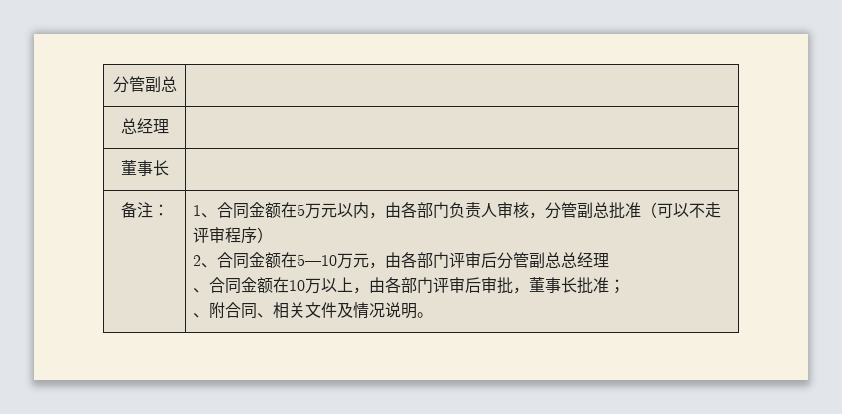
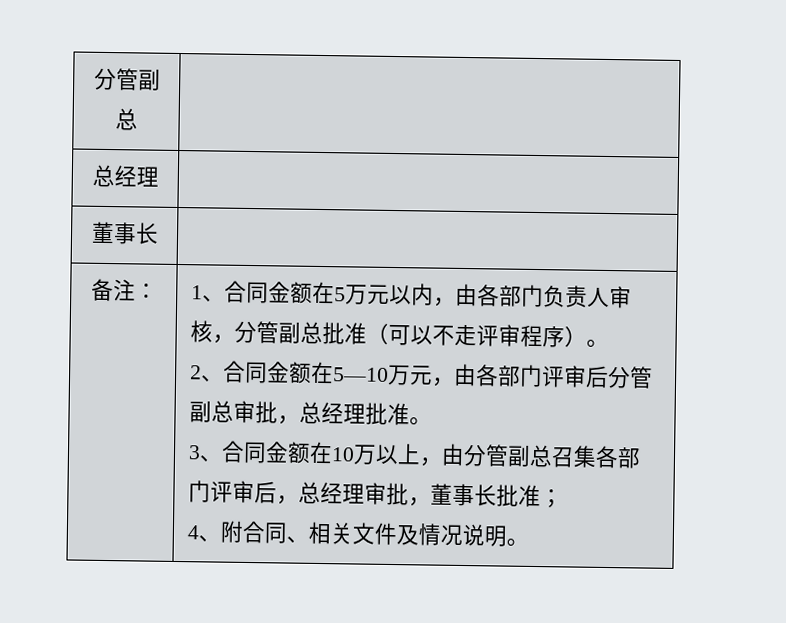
(273, 235) none -> [586,339,610,349] 。
[560,252,609,268] 总经理 // -> [233,400,433,426] [188,445,202,460] 审批，总经理批准。 // 3
[384,277,481,293] 各部门评审后 -> [463,444,642,469] [188,480,366,505] 分管副总召集各部门评审后，总经理
(625, 286) none -> [187,525,200,540] 4

